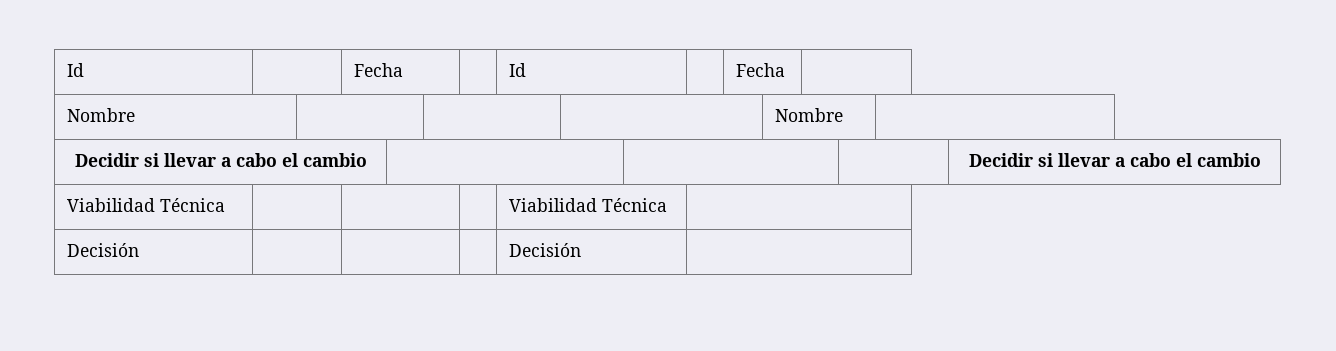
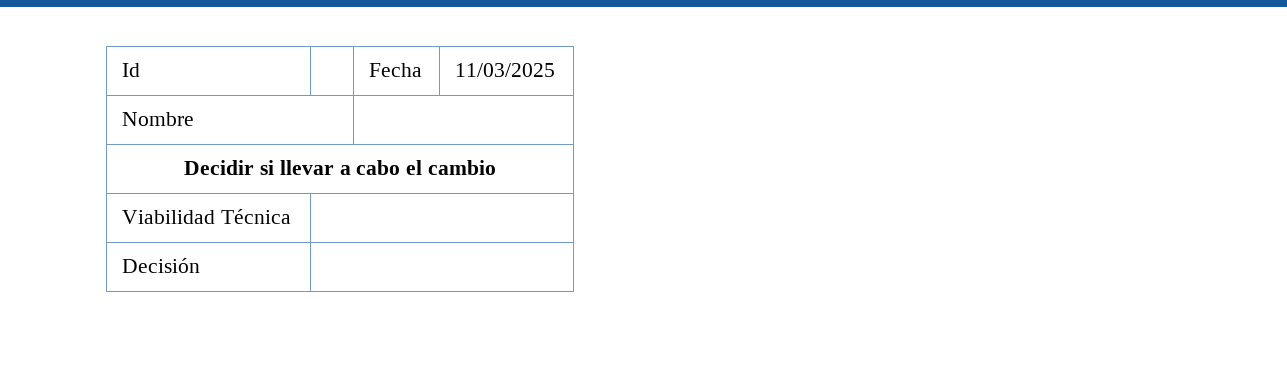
[67,63,85,77] [354,63,404,77] [509,63,527,77] [736,63,786,77] [67,108,136,122] [775,108,844,122] [74,153,367,167] [968,153,1261,167] [67,198,226,212] [509,198,668,212] [67,243,140,257] [509,243,582,257] Id | | Fecha | | Id | | Fecha | // Nombre | | | | Nombre | // Decidir si llevar a cabo el cambio | | | | Decidir si llevar a cabo el cambio // Viabilidad Técnica | | | | Viabilidad Técnica | // Decisión | | | | Decisión | -> [122,63,141,77] [369,63,423,77] [455,63,556,77] [122,112,195,126] [184,160,496,175] [122,209,292,224] [122,258,201,273] Id | | Fecha | 11/03/2025 // Nombre | // Decidir si llevar a cabo el cambio // Viabilidad Técnica | // Decisión |

